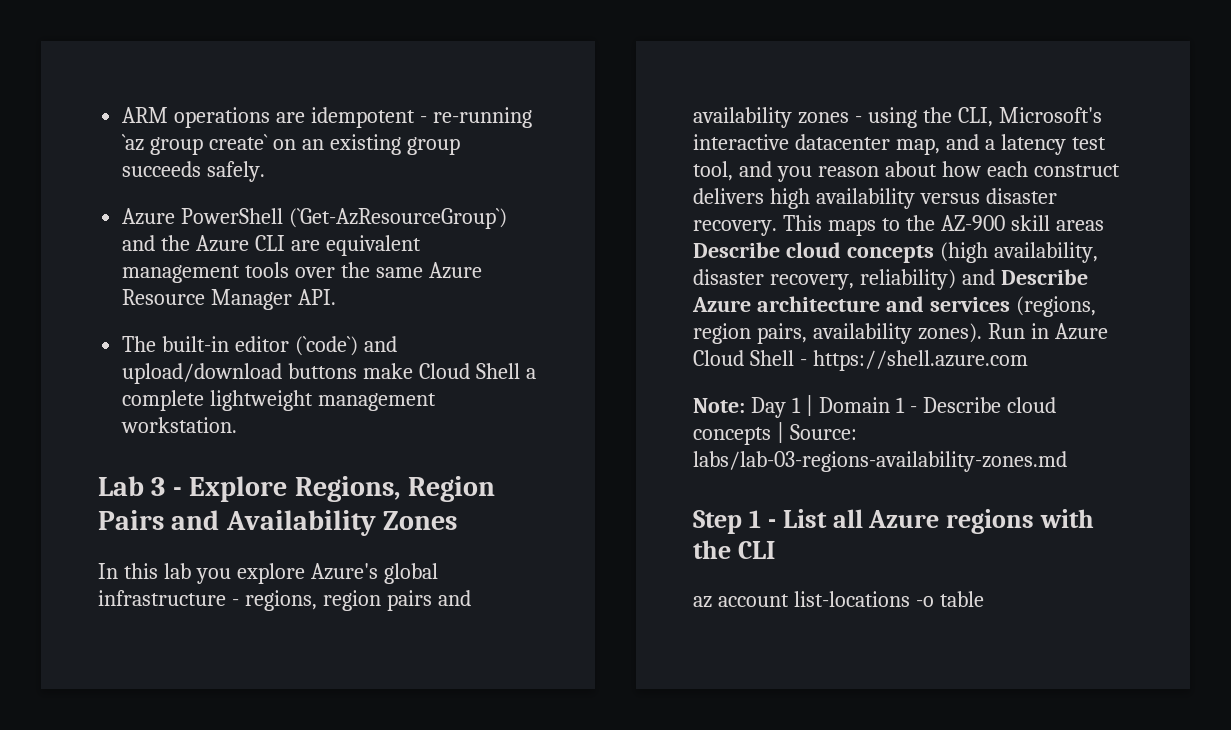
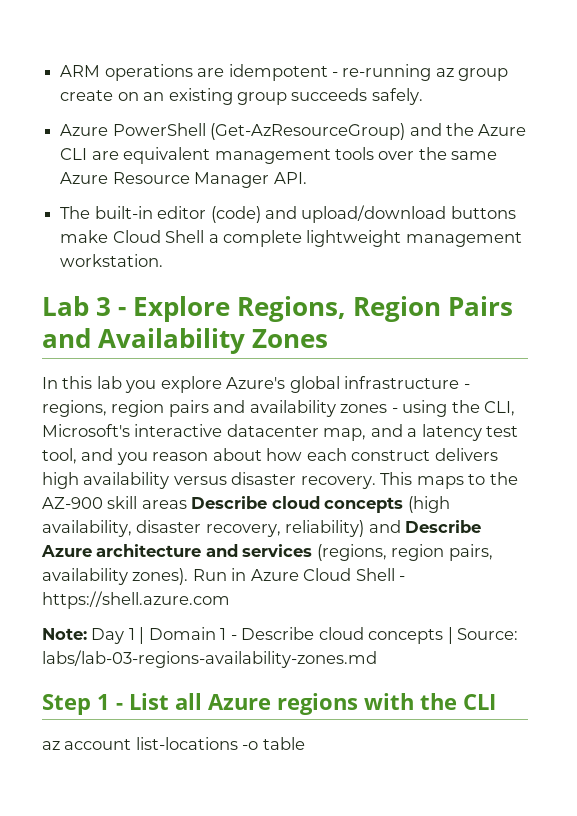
[122,134,269,155] `az group create` -> [435,68,509,81] [60,90,114,101] az group create
[289,208,508,229] (`Get-AzResourceGroup`) -> [210,123,406,140] (Get-AzResourceGroup)
[295,336,359,356] (`code`) -> [210,206,261,223] (code)

